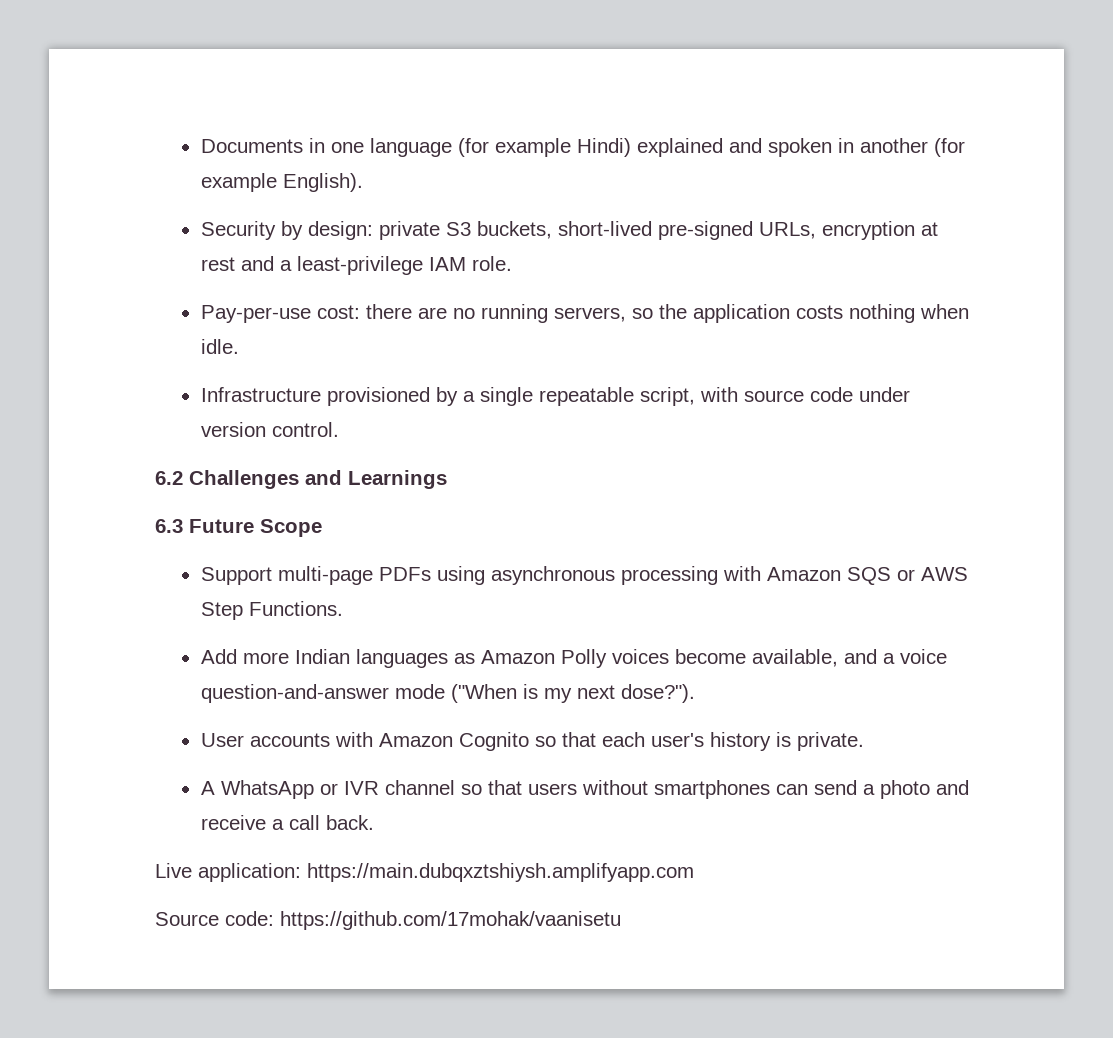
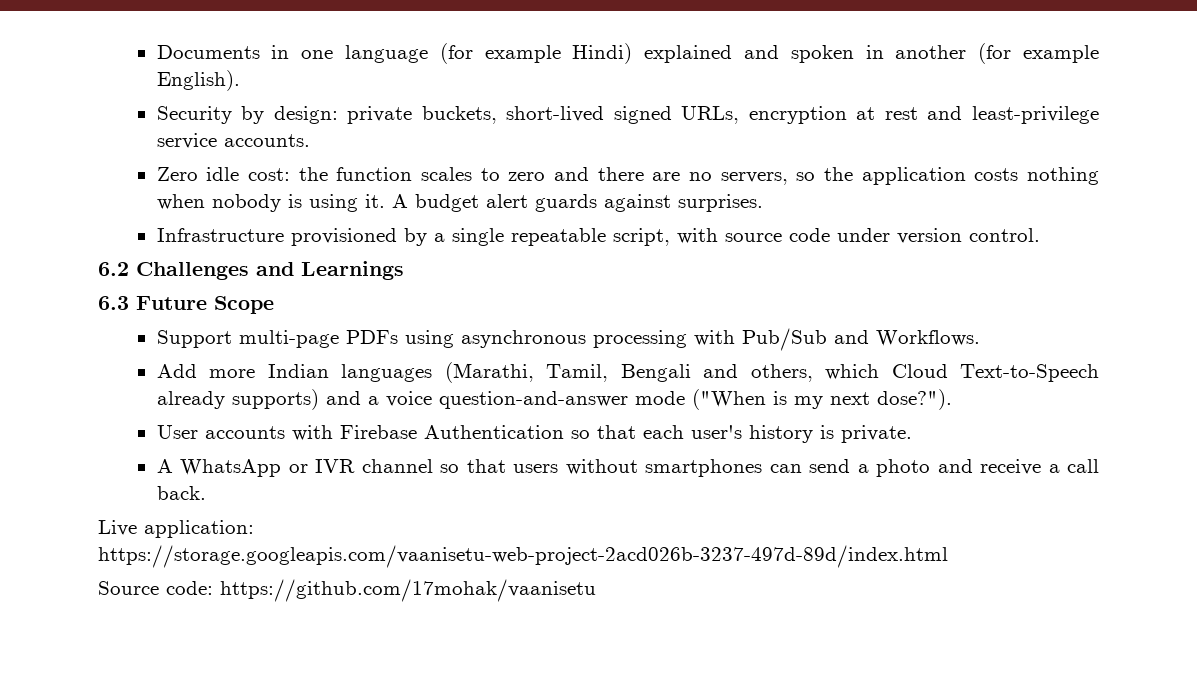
[445,222,471,236] S3 -> (413, 115) none
[657,221,753,240] pre-signed -> [613,106,672,124] signed
[279,256,512,275] [200,305,360,323] a least-privilege IAM role. // Pay-per-use cost: -> [972,106,1100,124] [156,133,310,149] [156,167,589,181] least-privilege service accounts. // Zero idle cost: the function scales to zero and
[480,304,548,323] running -> (712, 176) none
[200,339,239,354] idle. -> [211,194,763,212] nobody is using it. A budget alert guards against surprises.
[766,567,968,585] [200,601,343,620] [200,649,838,668] Amazon SQS or AWS Step Functions. // Add more Indian languages as Amazon Polly voices become available, -> [741,328,980,351] [156,362,1099,383] [156,389,319,410] Pub/Sub and Workflows. // Add more Indian languages (Marathi, Tamil, Bengali and others, which Cloud Text-to-Speech already supports)
[378,732,529,751] Amazon Cognito -> [339,425,564,439] Firebase Authentication
[307,863,694,882] https://main.dubqxztshiysh.amplifyapp.com -> [98,545,948,568] https://storage.googleapis.com/vaanisetu-web-project-2acd026b-3237-497d-89d/index.html

